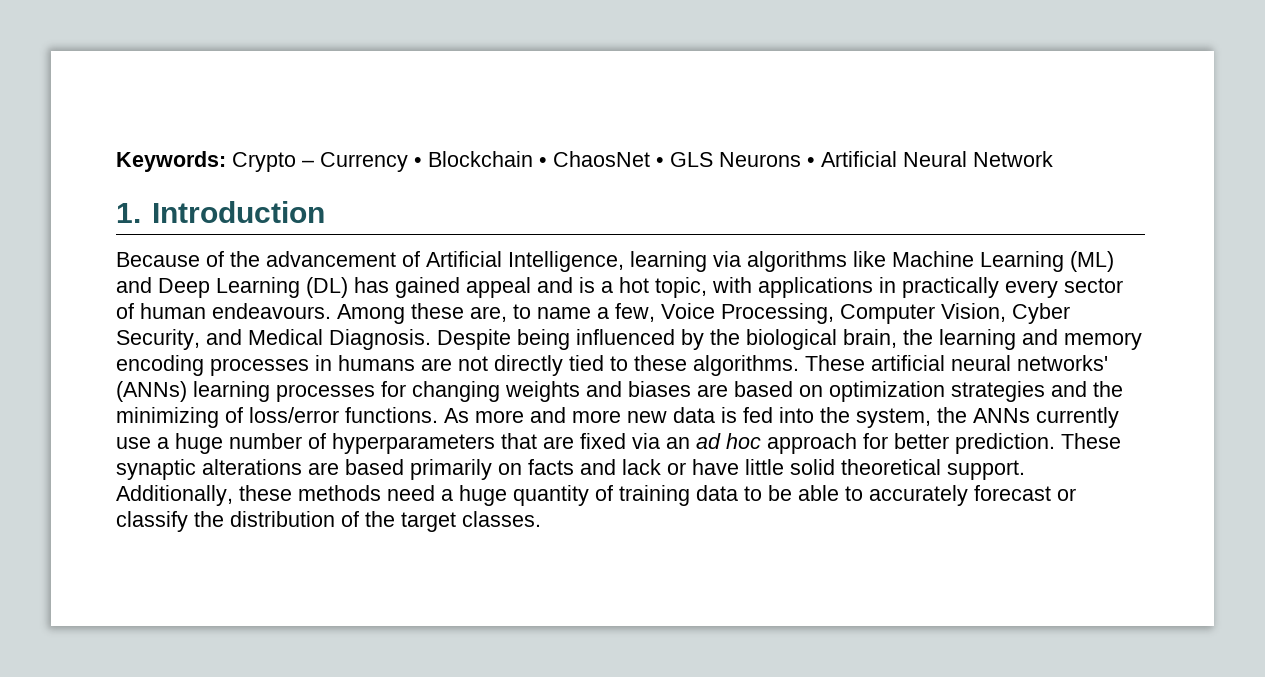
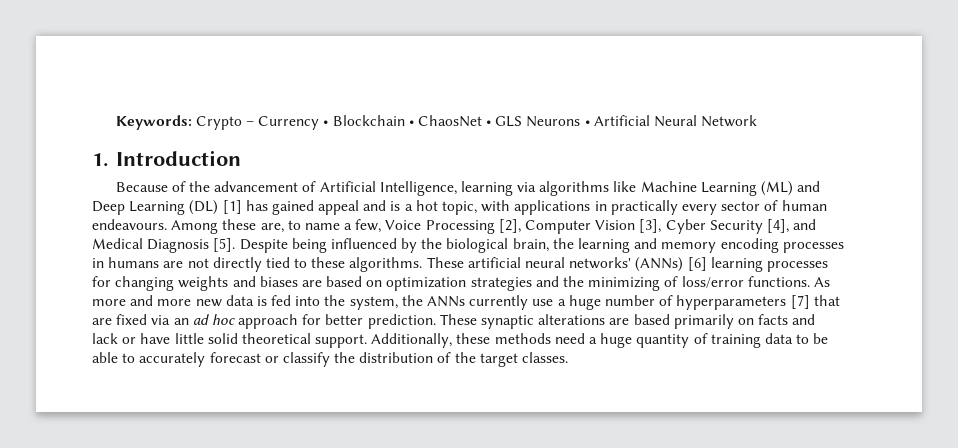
(348, 287) none -> [222,200,242,214] [1]
[721,303,1070,324] [116,329,431,350] Processing, Computer Vision, Cyber Security, and Medical Diagnosis. -> [425,219,817,234] [92,238,236,253] Processing [2], Computer Vision [3], Cyber Security [4], and Medical Diagnosis [5].
(187, 391) none -> [687,257,707,271] [6]
(495, 443) none -> [790,295,810,309] [7]

